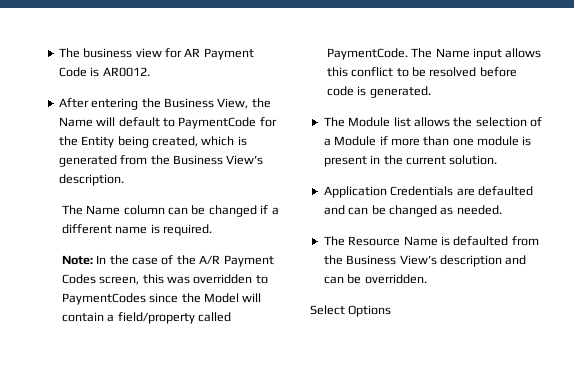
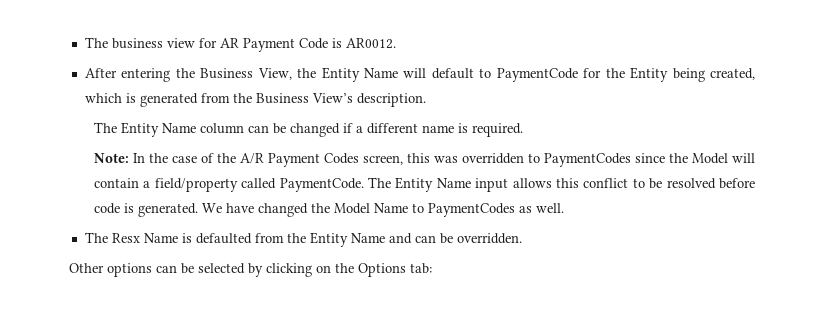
(271, 103) none -> [321,67,360,82] Entity
(83, 210) none -> [120,122,159,137] Entity
(433, 53) none -> [395,177,434,192] Entity
[323,117,542,127] [323,136,532,146] [323,155,498,167] [323,186,533,198] [323,205,502,217] [323,236,401,246] // The Module list allows the selection of a Module if more than one module is present in the current solution. // Application Credentials are defaulted and can be changed as needed. // The Resource -> [201,203,564,217] [84,232,140,243] We have changed the Model Name to PaymentCodes as well. // The Resx
[346,255,502,267] Business View’s description -> [309,232,385,247] Entity Name
[310,305,392,317] Select Options -> [69,263,432,277] Other options can be selected by clicking on the Options tab:

